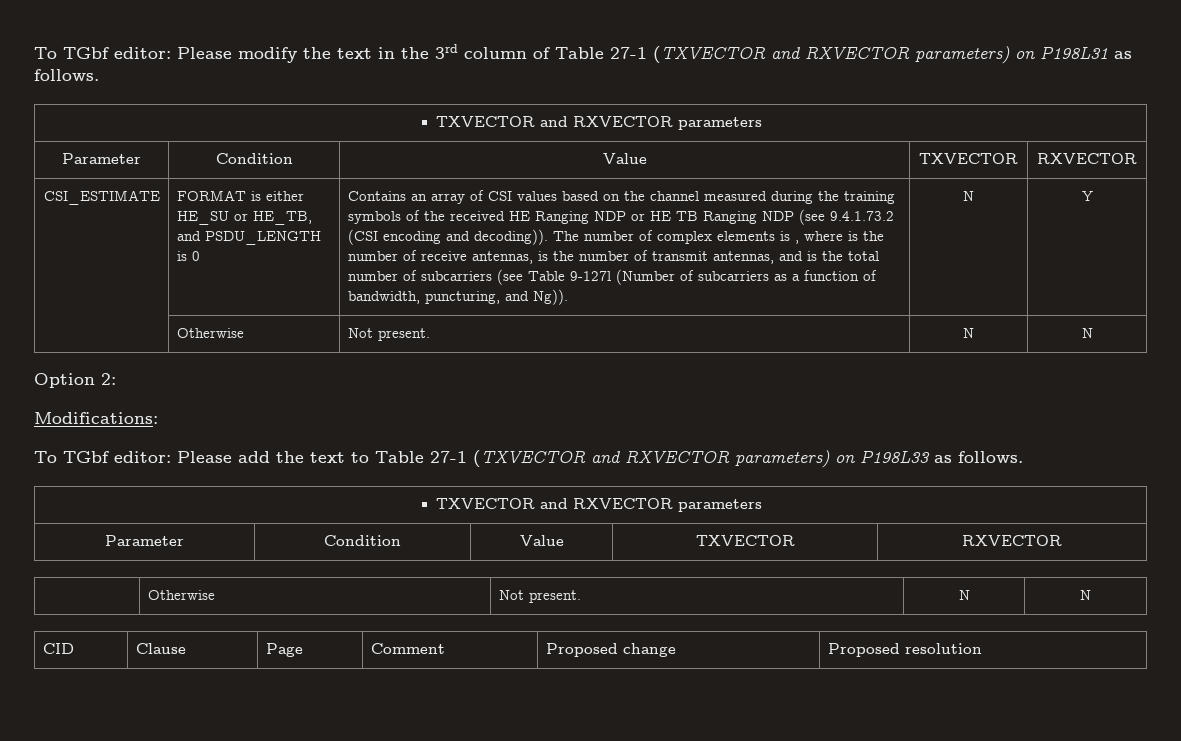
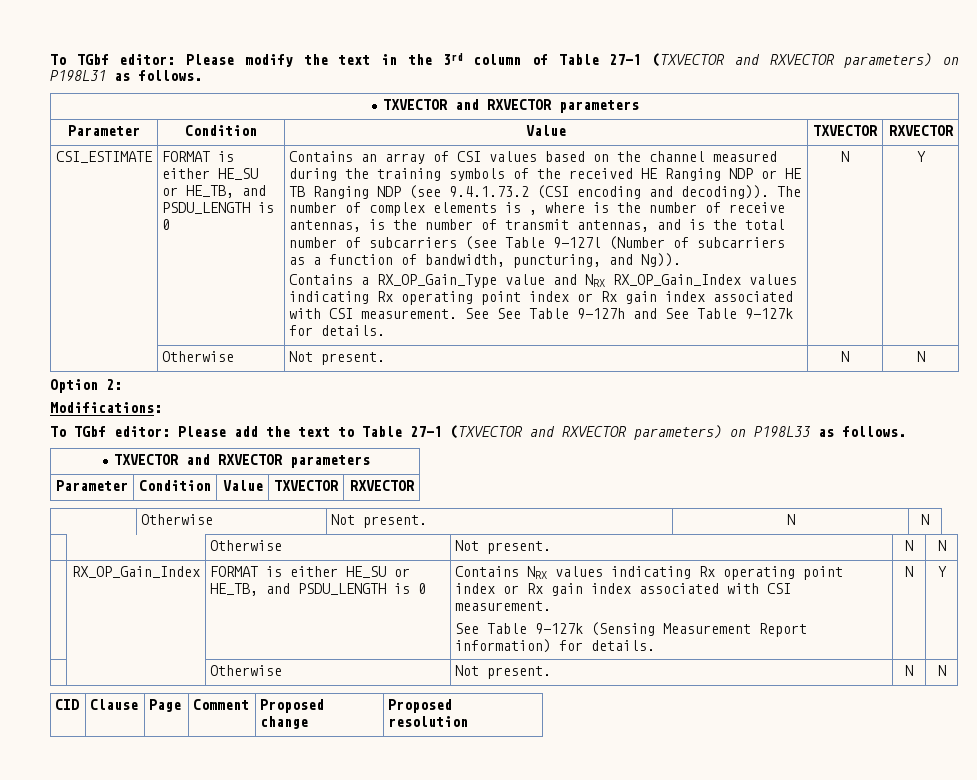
(568, 297) none -> [289,274,798,288] [289,291,794,305] [289,308,794,319] [289,325,386,336] // Contains a RX_OP_Gain_Type value and NRX RX_OP_Gain_Index values indicating Rx operating point index or Rx gain index associated with CSI measurement. See See Table 9-127h and See Table 9-127k for details.
(1091, 595) none -> [210,540,283,551] [455,540,552,554] [905,540,913,551] [937,540,946,551] [72,566,200,578] [210,566,411,578] [210,583,427,596] [455,566,844,580] [455,583,792,596] [455,601,552,611] [455,622,808,637] [455,639,656,653] [905,566,913,577] [937,566,947,577] [210,665,283,676] [455,665,552,679] [905,665,913,676] [937,665,946,676] // | | Otherwise | Not present. | N | N // | RX_OP_Gain_Index | FORMAT is either HE_SU or HE_TB, and PSDU_LENGTH is 0 | Contains NRX values indicating Rx operating point index or Rx gain index associated with CSI measurement. // See Table 9-127k (Sensing Measurement Report information) for details. | N | Y // | | Otherwise | Not present. | N | N

